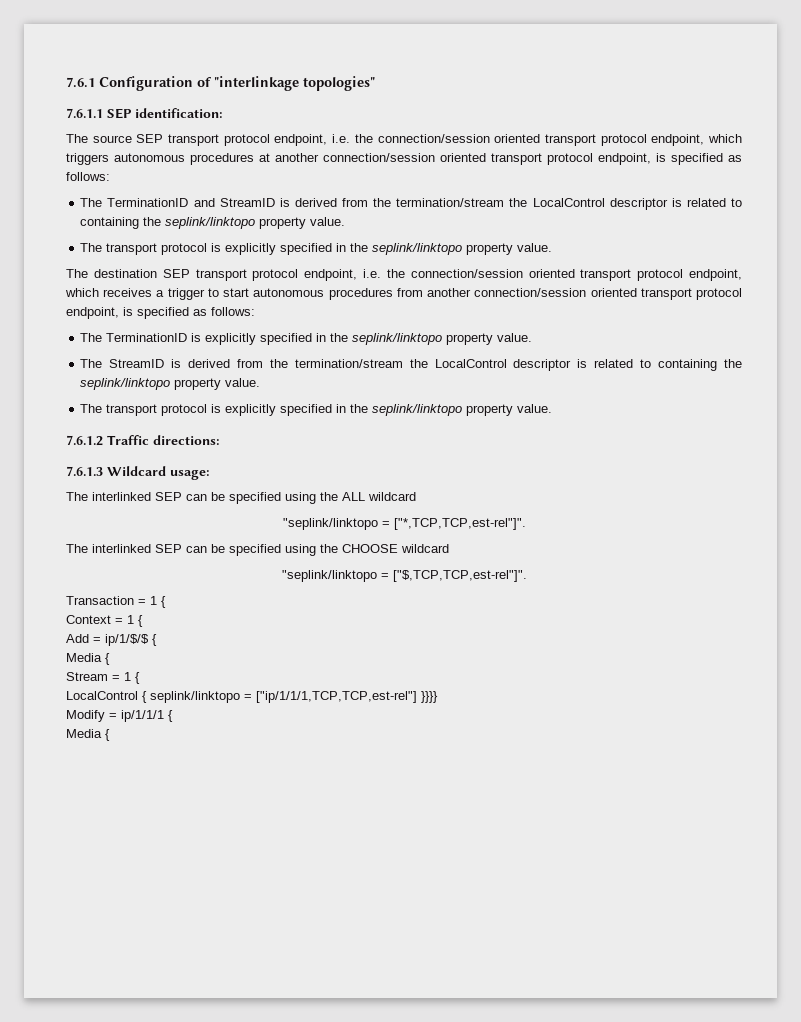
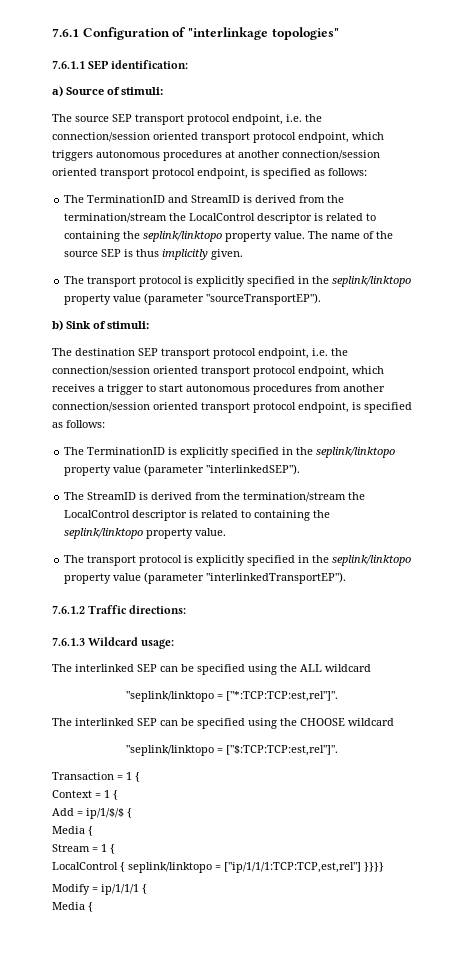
(223, 113) none -> [52,86,163,97] // a) Source of stimuli:
(346, 221) none -> [308,231,394,239] [64,249,244,260] The name of the source SEP is thus implicitly given.
[517,243,553,252] value. -> [113,293,322,305] [52,320,149,331] value (parameter "sourceTransportEP"). // b) Sink of stimuli:
[497,333,533,342] value. -> [113,464,301,476] value (parameter "interlinkedSEP").
[517,404,553,413] value. -> [113,572,347,584] value (parameter "interlinkedTransportEP").
[393,518,526,530] ["*,TCP,TCP,est-rel"]". -> [226,691,338,702] ["*:TCP:TCP:est,rel"]".
[392,570,527,582] ["$,TCP,TCP,est-rel"]". -> [226,745,338,756] ["$:TCP:TCP:est,rel"]".
[256,691,417,703] ["ip/1/1/1,TCP,TCP,est-rel"] -> [224,862,361,873] ["ip/1/1/1:TCP:TCP,est,rel"]

